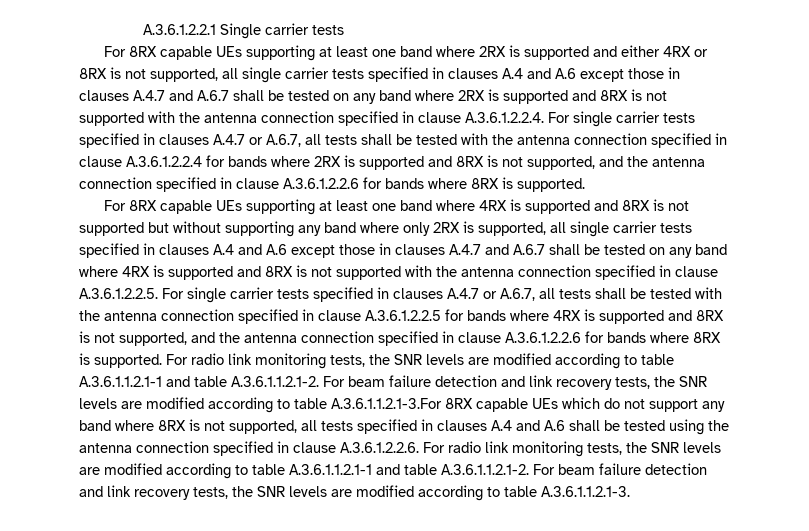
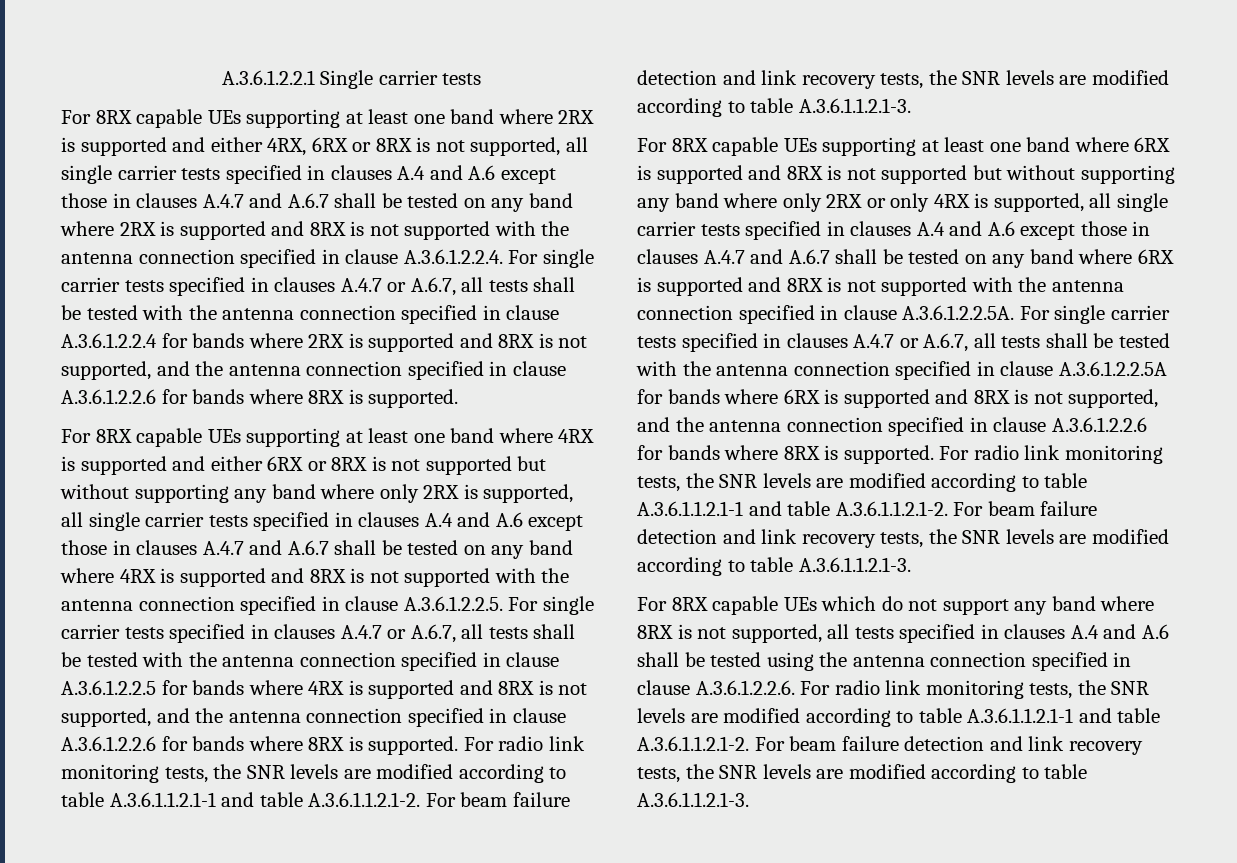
[662,46,691,57] 4RX -> [267,137,348,156] 4RX, 6RX
(618, 205) none -> [210,456,327,471] either 6RX or
[331,398,442,409] A.3.6.1.1.2.1-3.For -> [798,98,911,113] [637,137,1171,156] [637,165,1175,184] [637,193,1168,212] [637,221,1151,240] [637,249,1174,268] [637,277,1124,296] [637,305,1170,324] [637,333,1170,352] [636,361,1167,380] [637,389,1159,408] [637,417,1147,436] [637,445,1163,464] [637,473,1088,492] [637,501,1098,516] [637,529,1169,548] [637,557,911,576] [637,597,667,611] A.3.6.1.1.2.1-3. // For 8RX capable UEs supporting at least one band where 6RX is supported and 8RX is not supported but without supporting any band where only 2RX or only 4RX is supported, all single carrier tests specified in clauses A.4 and A.6 except those in clauses A.4.7 and A.6.7 shall be tested on any band where 6RX is supported and 8RX is not supported with the antenna connection specified in clause A.3.6.1.2.2.5A. For single carrier tests specified in clauses A.4.7 or A.6.7, all tests shall be tested with the antenna connection specified in clause A.3.6.1.2.2.5A for bands where 6RX is supported and 8RX is not supported, and the antenna connection specified in clause A.3.6.1.2.2.6 for bands where 8RX is supported. For radio link monitoring tests, the SNR levels are modified according to table A.3.6.1.1.2.1-1 and table A.3.6.1.1.2.1-2. For beam failure detection and link recovery tests, the SNR levels are modified according to table A.3.6.1.1.2.1-3. // For

